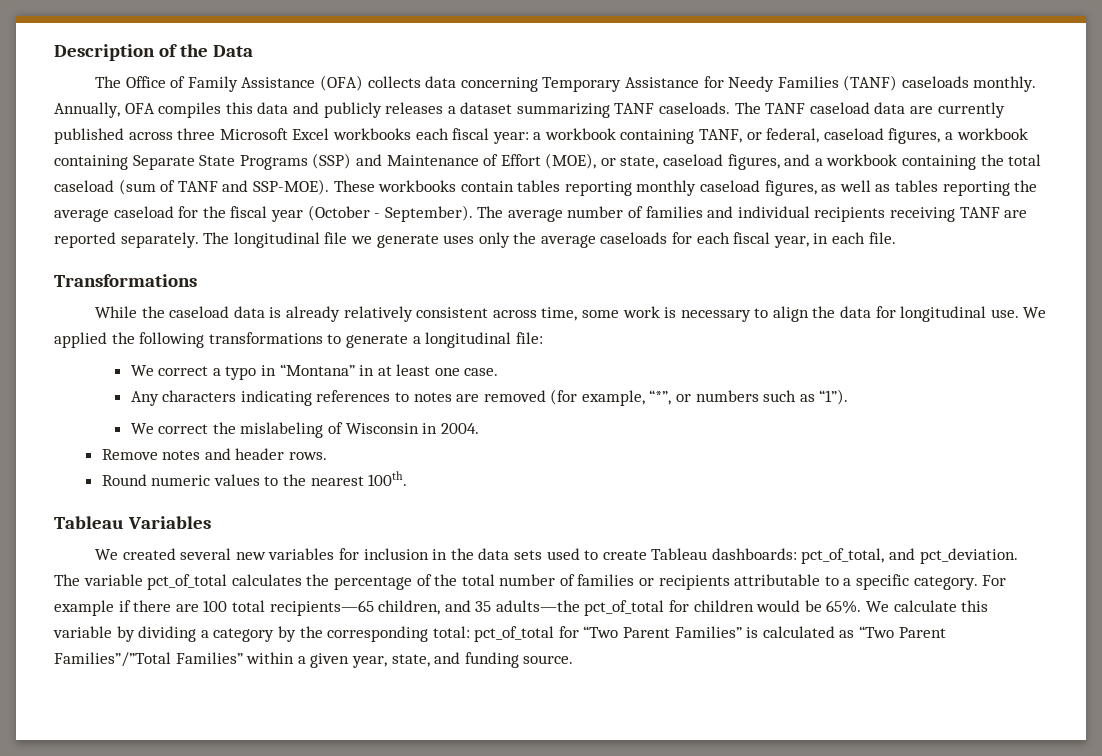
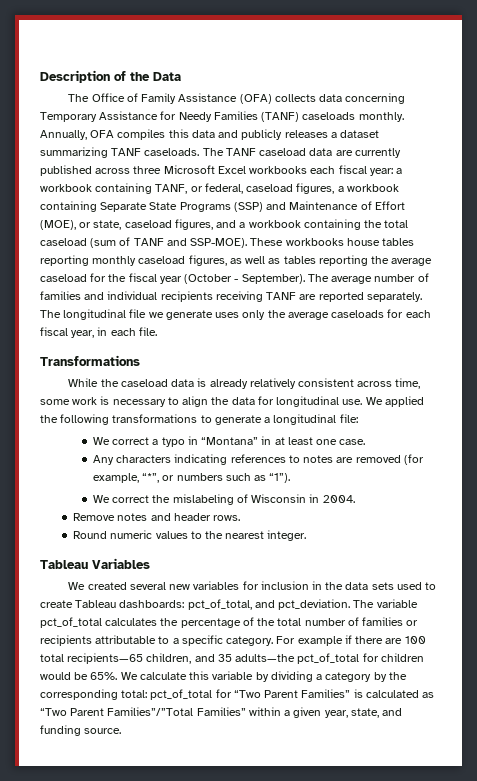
[460,181,514,192] contain -> [346,238,380,246] house
[368,471,408,486] 100th. -> [267,530,307,541] integer.

